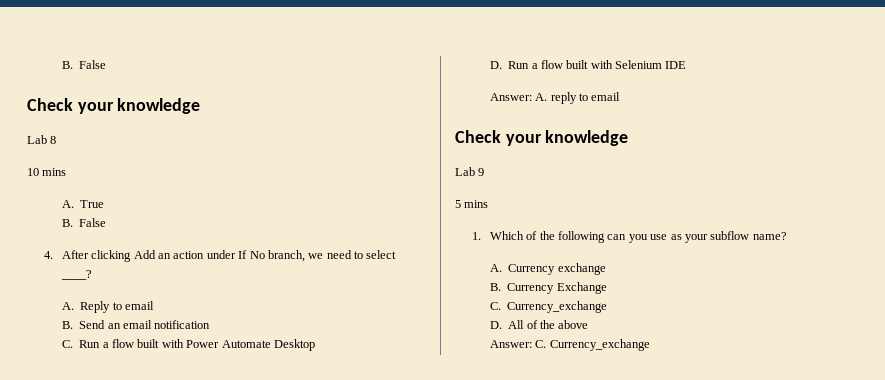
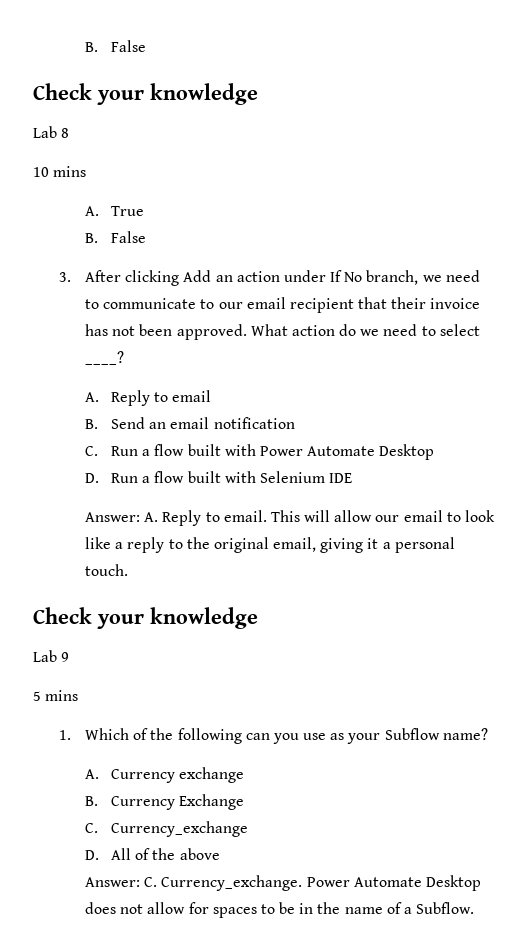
[44,251,54,259] 4. -> [59,272,72,282] 3.
(364, 255) none -> [103,297,481,313] [85,324,436,340] communicate to our email recipient that their invoice has not been approved. What action do we need to
[550,92,621,104] reply to email -> [162,510,496,526] [85,537,455,553] [85,564,129,576] Reply to email. This will allow our email to look like a reply to the original email, giving it a personal touch.
[710,231,750,240] subflow -> [384,728,440,740] Subflow
[549,339,650,351] Currency_exchange -> [161,875,481,891] [85,902,475,918] Currency_exchange. Power Automate Desktop does not allow for spaces to be in the name of a Subflow.

